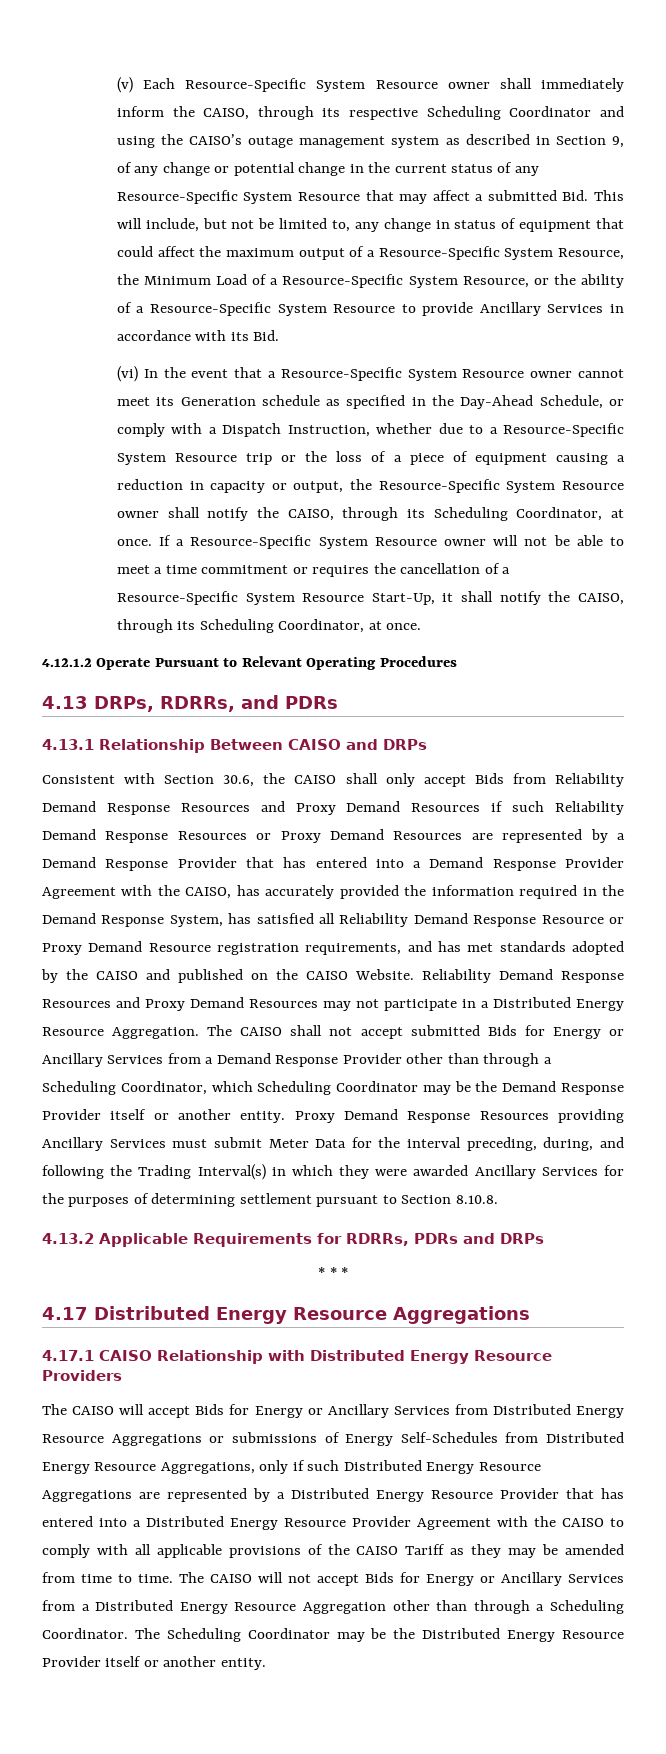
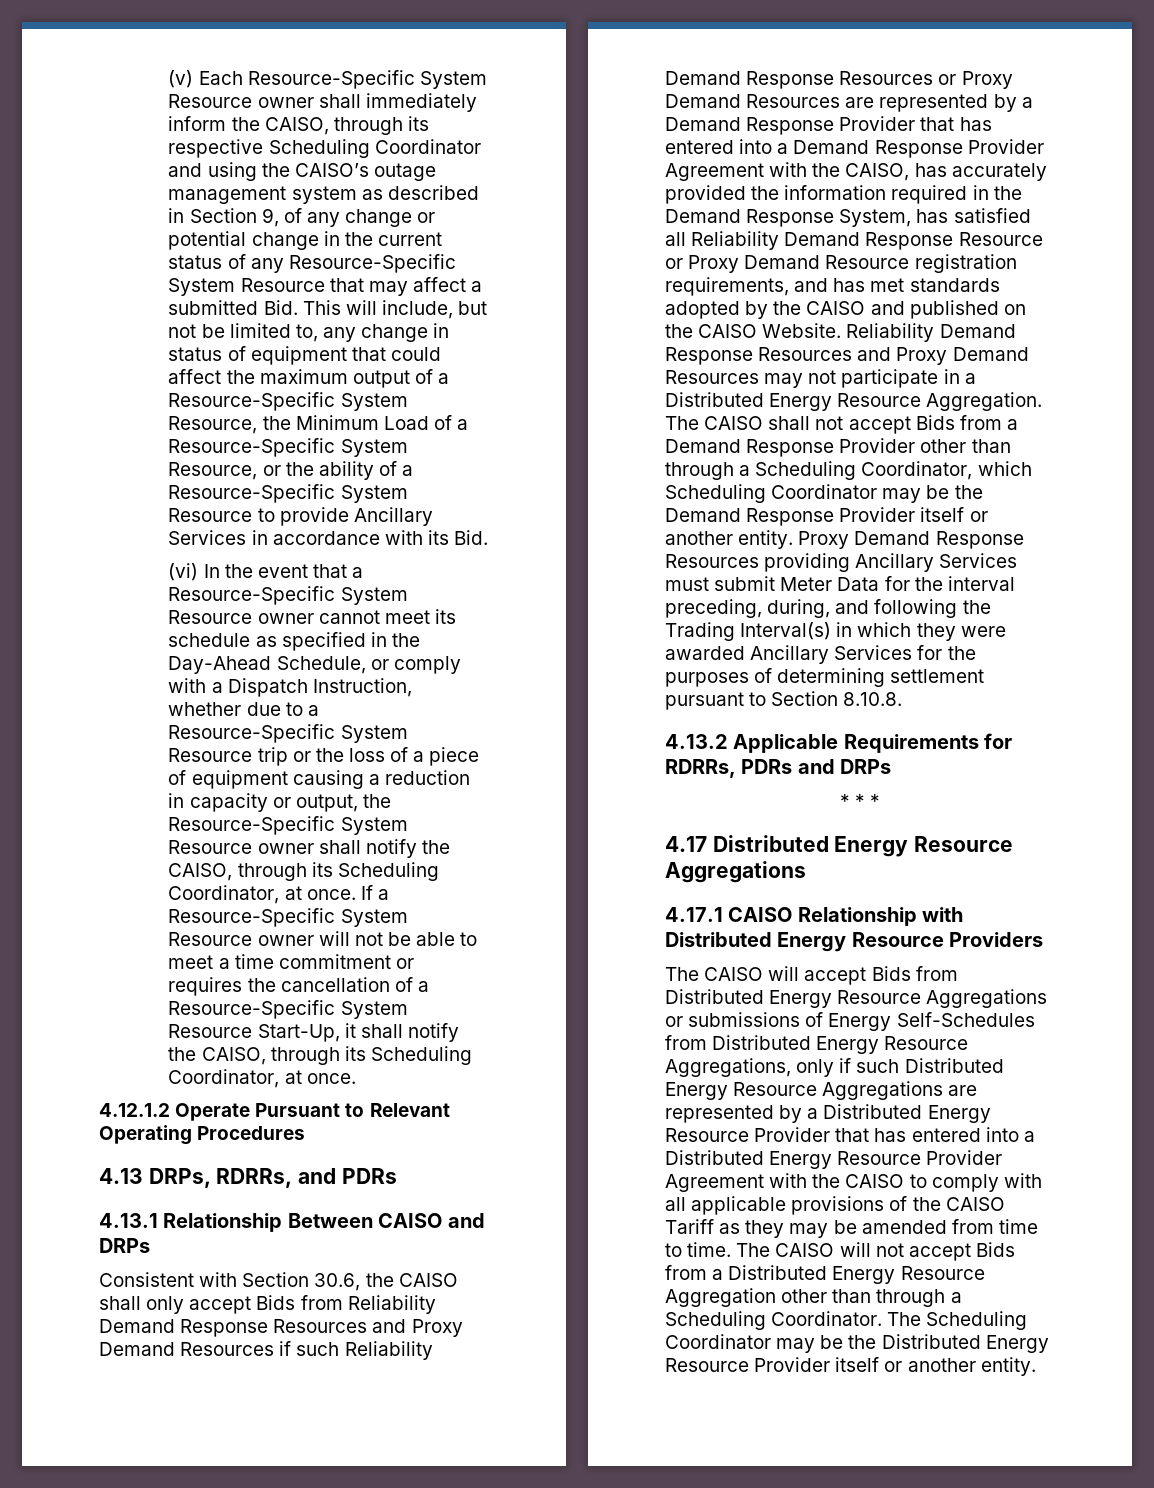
[180,397,256,406] Generation -> (456, 616) none
[410,1025,624,1039] [42,1053,164,1067] submitted Bids for Energy or Ancillary Services -> [915,415,955,430] Bids
[229,1404,450,1418] for Energy or Ancillary Services -> (911, 973) none
[400,1572,624,1586] for Energy or Ancillary Services -> (1015, 1249) none

